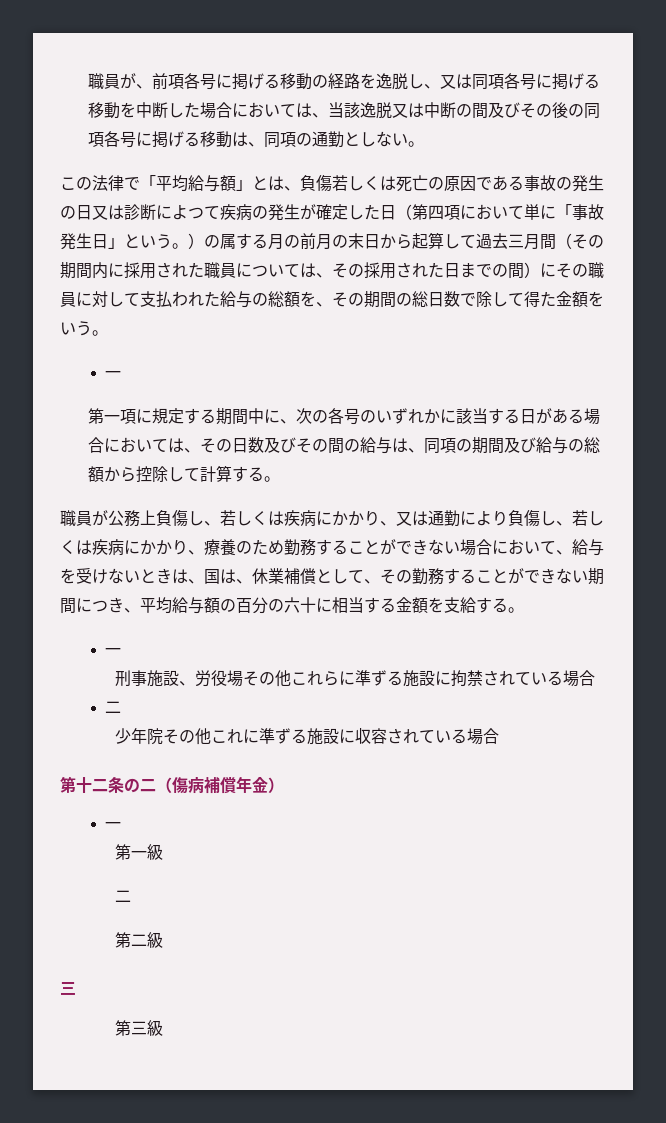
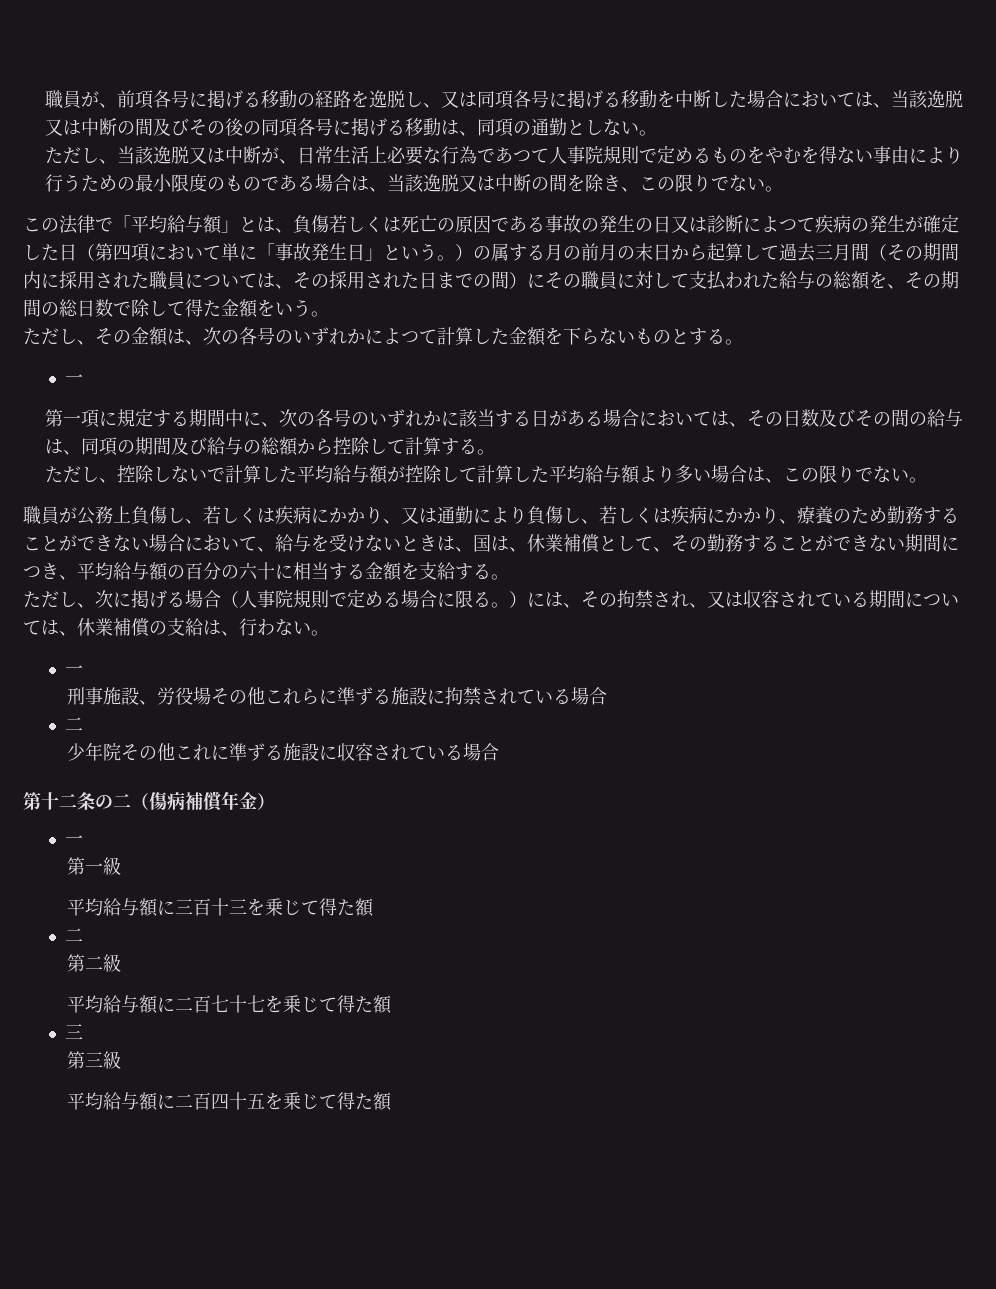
(424, 144) none -> [45,145,964,165] [45,174,784,193] // ただし、当該逸脱又は中断が、日常生活上必要な行為であつて人事院規則で定めるものをやむを得ない事由により行うための最小限度のものである場合は、当該逸脱又は中断の間を除き、この限りでない。
(108, 333) none -> [23,327,743,346] // ただし、その金額は、次の各号のいずれかによつて計算した金額を下らないものとする。
(280, 479) none -> [45,465,928,484] // ただし、控除しないで計算した平均給与額が控除して計算した平均給与額より多い場合は、この限りでない。
(524, 610) none -> [23,589,959,609] [23,617,329,637] // ただし、次に掲げる場合（人事院規則で定める場合に限る。）には、その拘禁され、又は収容されている期間については、休業補償の支給は、行わない。
[115,890,132,902] [115,932,164,948] [60,982,76,995] [115,1020,164,1036] 二 // 第二級 // 三 // 第三級 -> [67,898,375,917] [65,928,84,942] [67,954,122,972] [67,995,393,1014] [65,1024,84,1039] [67,1051,122,1069] [67,1092,393,1111] 平均給与額に三百十三を乗じて得た額 // 二 // 第二級 // 平均給与額に二百七十七を乗じて得た額 // 三 // 第三級 // 平均給与額に二百四十五を乗じて得た額

